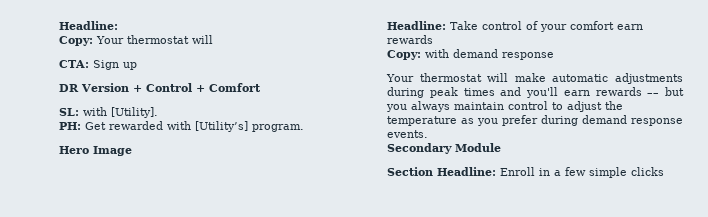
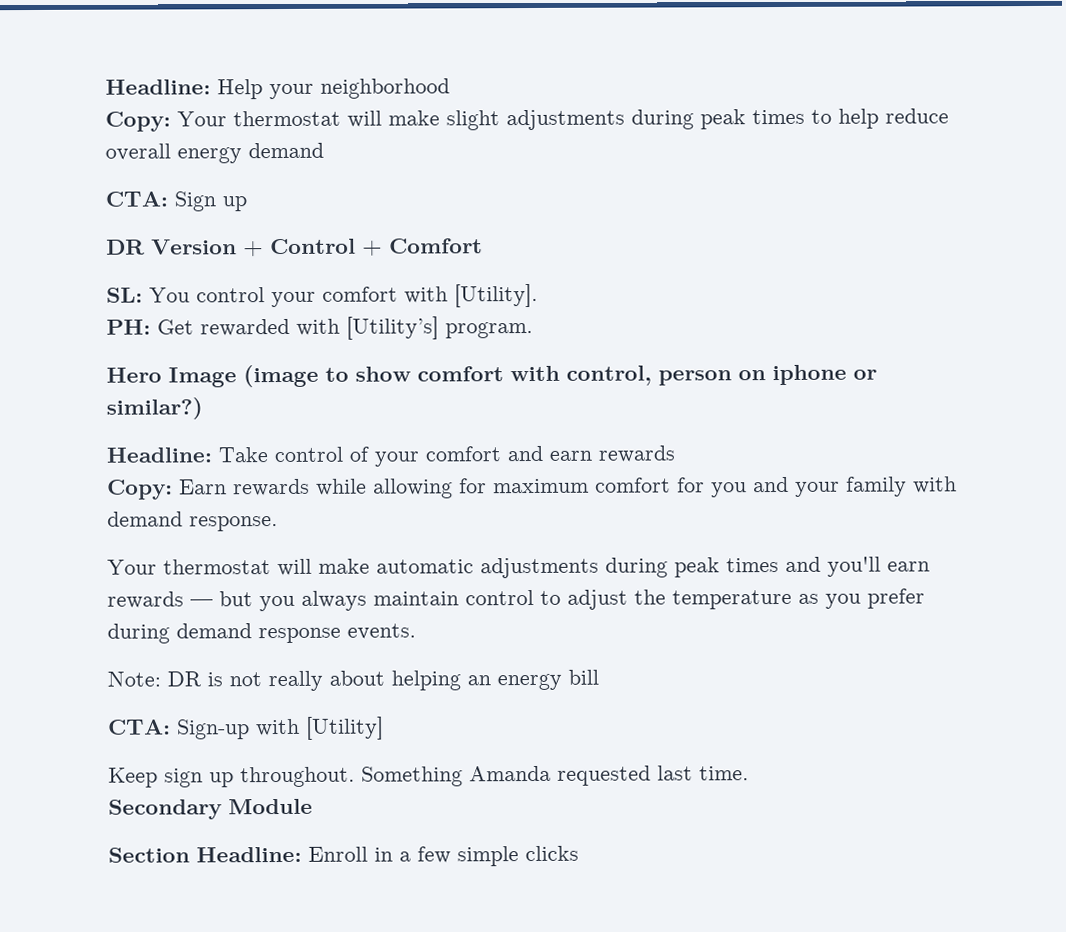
[59,21,118,30] Headline: -> [105,78,450,100] Headline: Help your neighborhood
(213, 39) none -> [388,108,949,131] [105,142,324,164] make slight adjustments during peak times to help reduce overall energy demand
(79, 112) none -> [149,286,398,308] You control your comfort
(132, 151) none -> [243,364,877,388] [106,397,203,420] (image to show comfort with control, person on iphone or similar?)
(614, 25) none -> [507,445,543,462] and
(421, 55) none -> [179,476,907,499] Earn rewards while allowing for maximum comfort for you and your family
[502,52,554,60] response -> [189,516,278,532] response.
(428, 134) none -> [107,669,599,692] [108,716,384,740] [108,765,749,788] // Note: DR is not really about helping an energy bill // CTA: Sign-up with [Utility] // Keep sign up throughout. Something Amanda requested last time.

